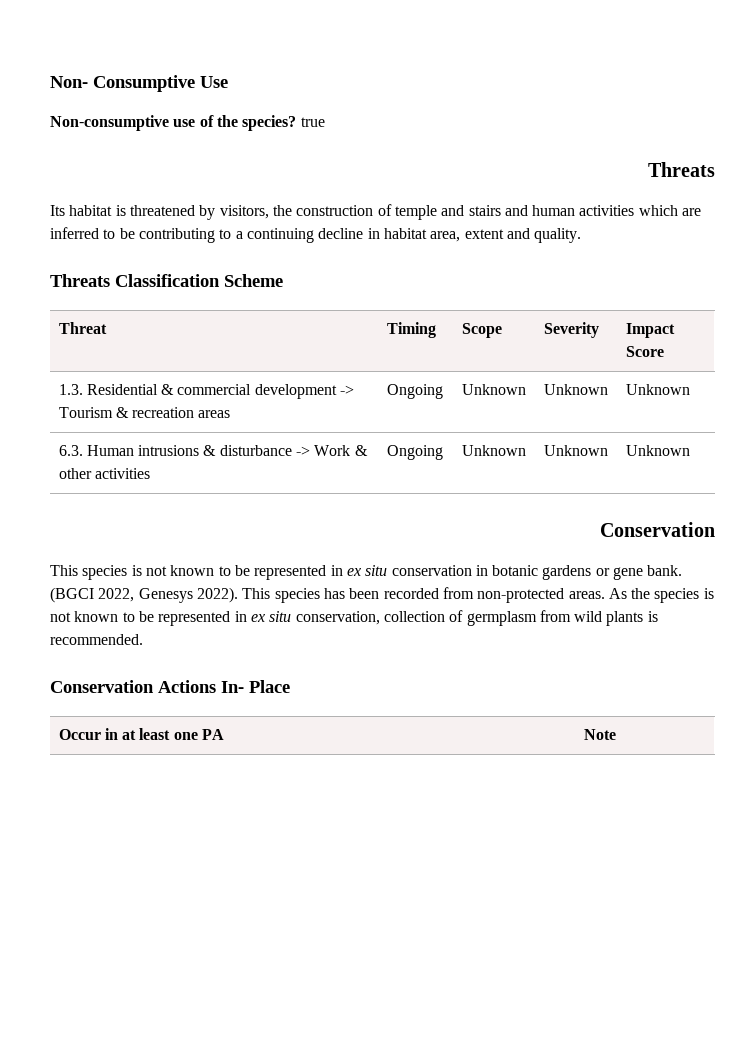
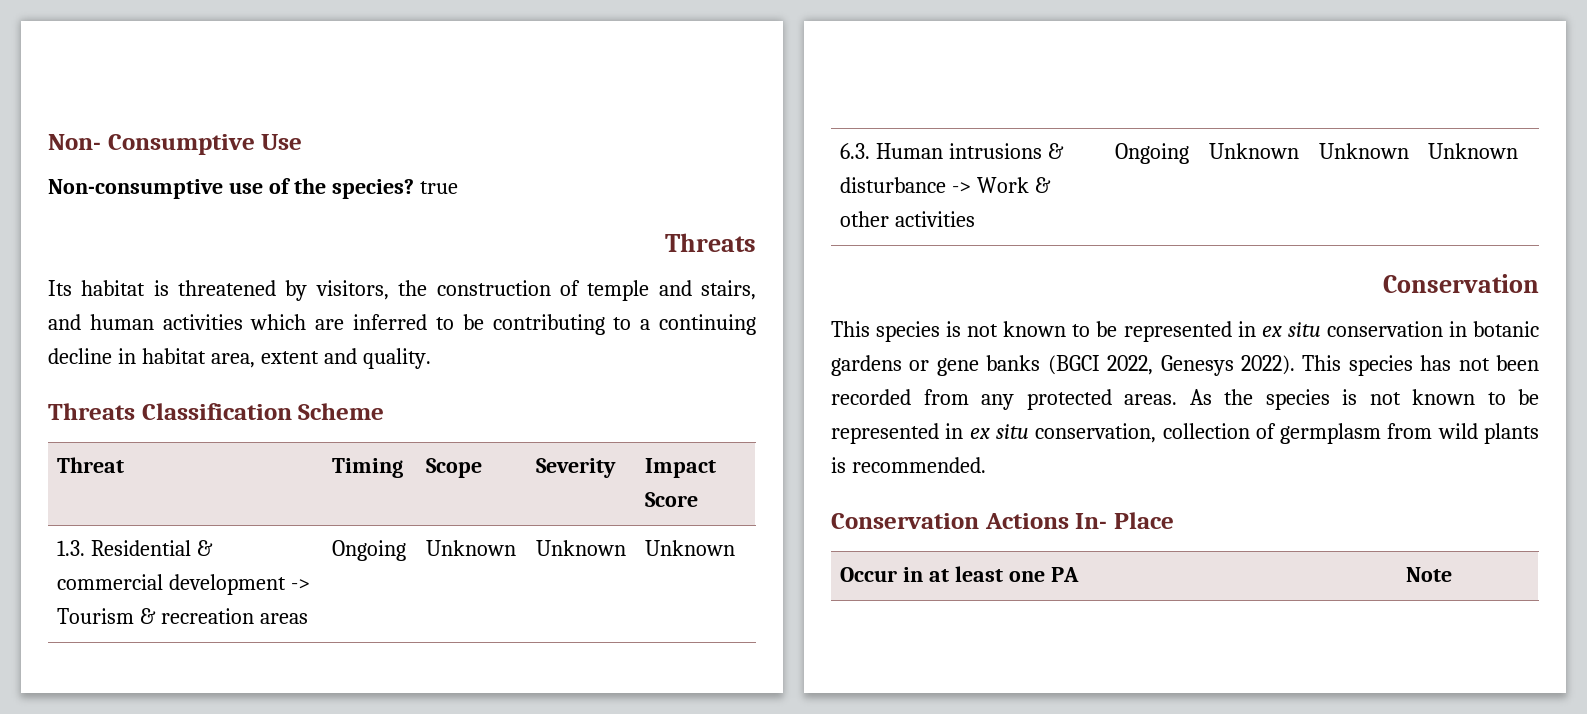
[468,205,501,216] stairs -> [701,280,757,300] stairs,
[647,565,683,576] bank. -> [986,355,1041,371] banks
(345, 593) none -> [1458,358,1490,371] not
[477,588,565,603] non-protected -> [981,389,1112,410] any protected

